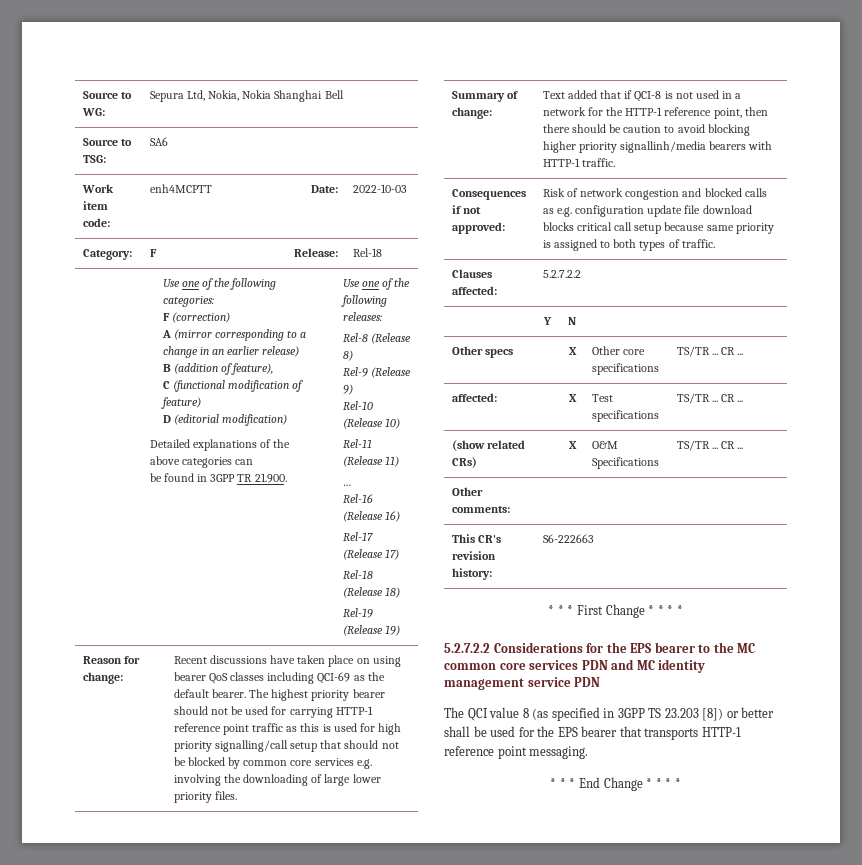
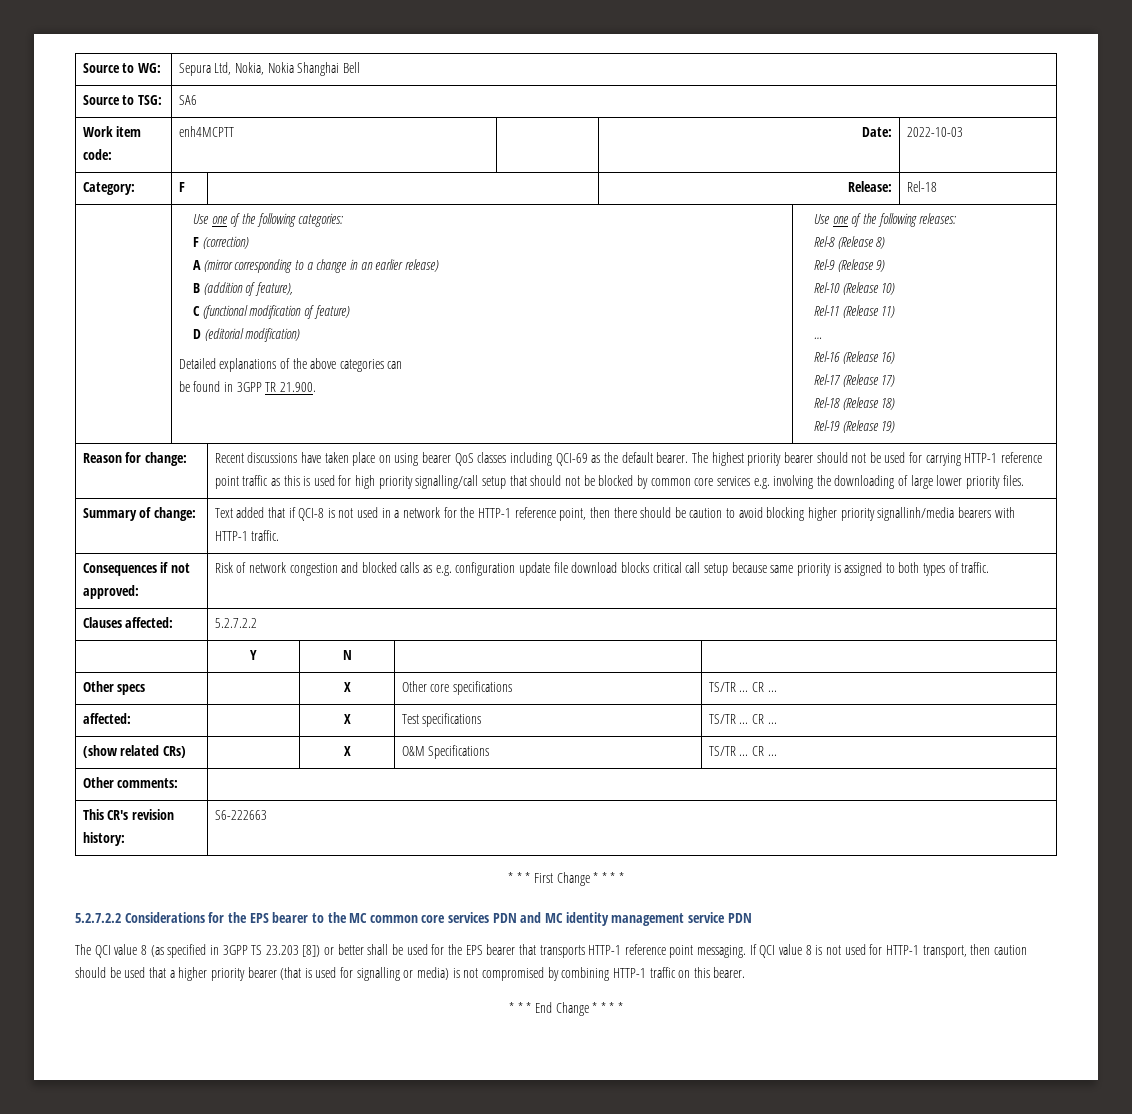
(589, 752) none -> [749,944,1027,958] [75,967,746,981] If QCI value 8 is not used for HTTP-1 transport, then caution should be used that a higher priority bearer (that is used for signalling or media) is not compromised by combining HTTP-1 traffic on this bearer.

